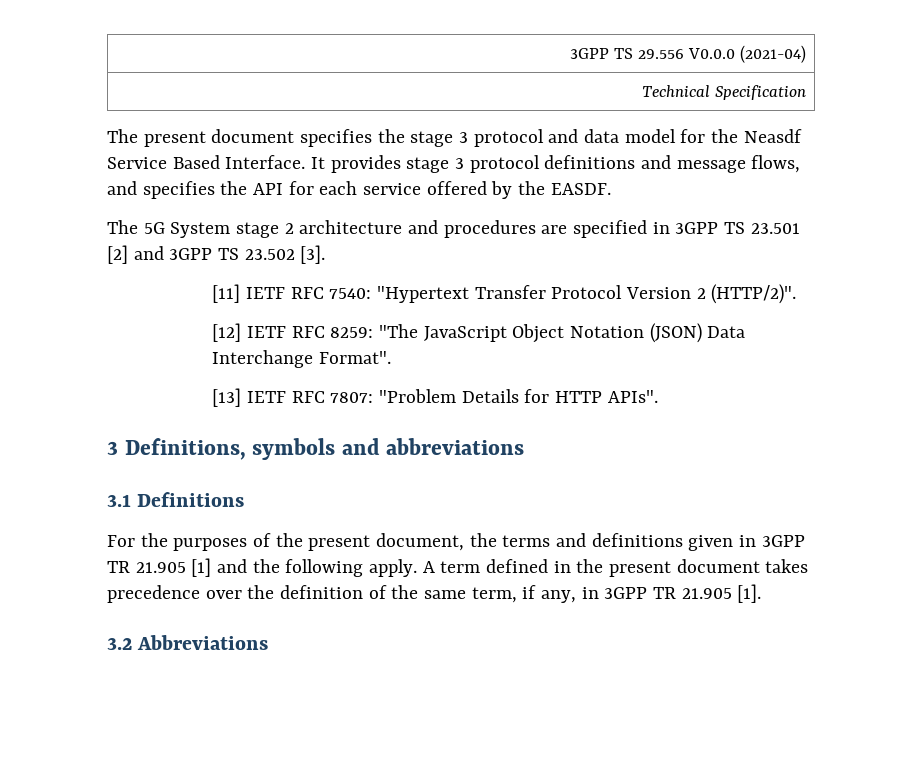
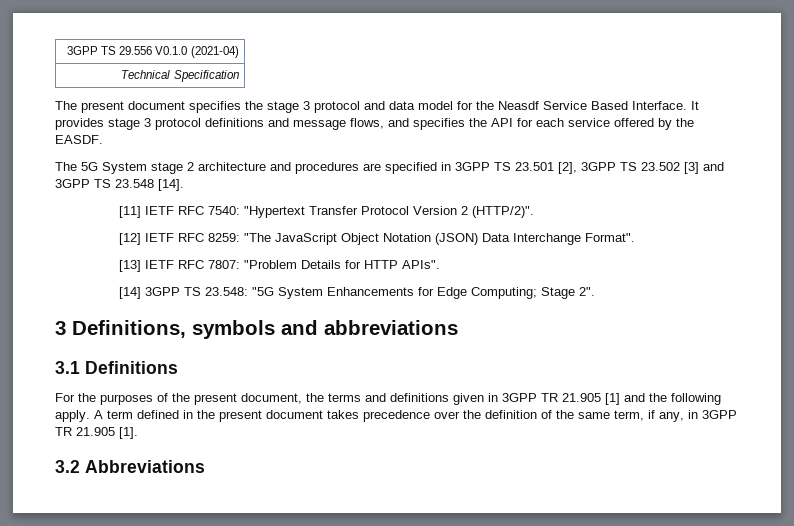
[688,48,736,59] V0.0.0 -> [155,46,188,55] V0.1.0
[107,245,128,264] [2] -> [558,162,699,174] [2], 3GPP TS 23.502 [3]
[244,245,326,264] 23.502 [3]. -> [115,179,184,191] 23.548 [14].
(658, 396) none -> [118,287,595,299] // [14] 3GPP TS 23.548: "5G System Enhancements for Edge Computing; Stage 2".

